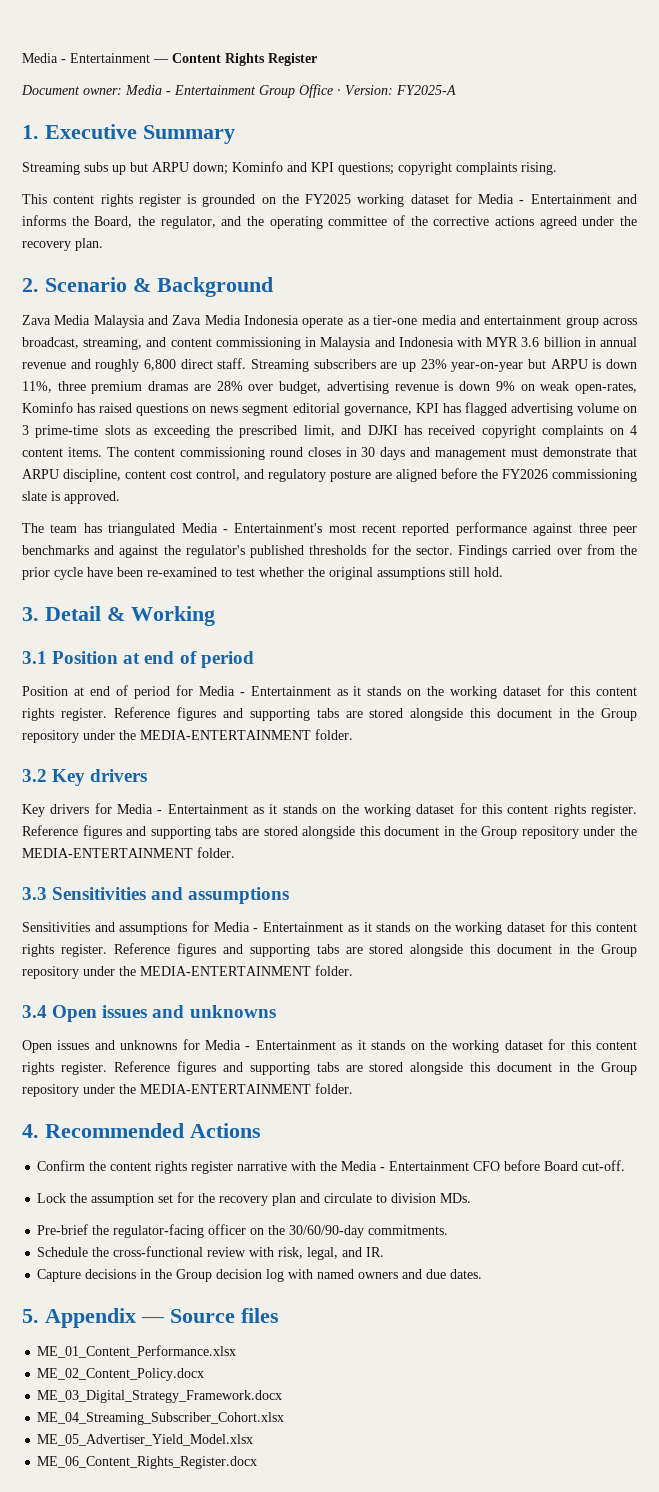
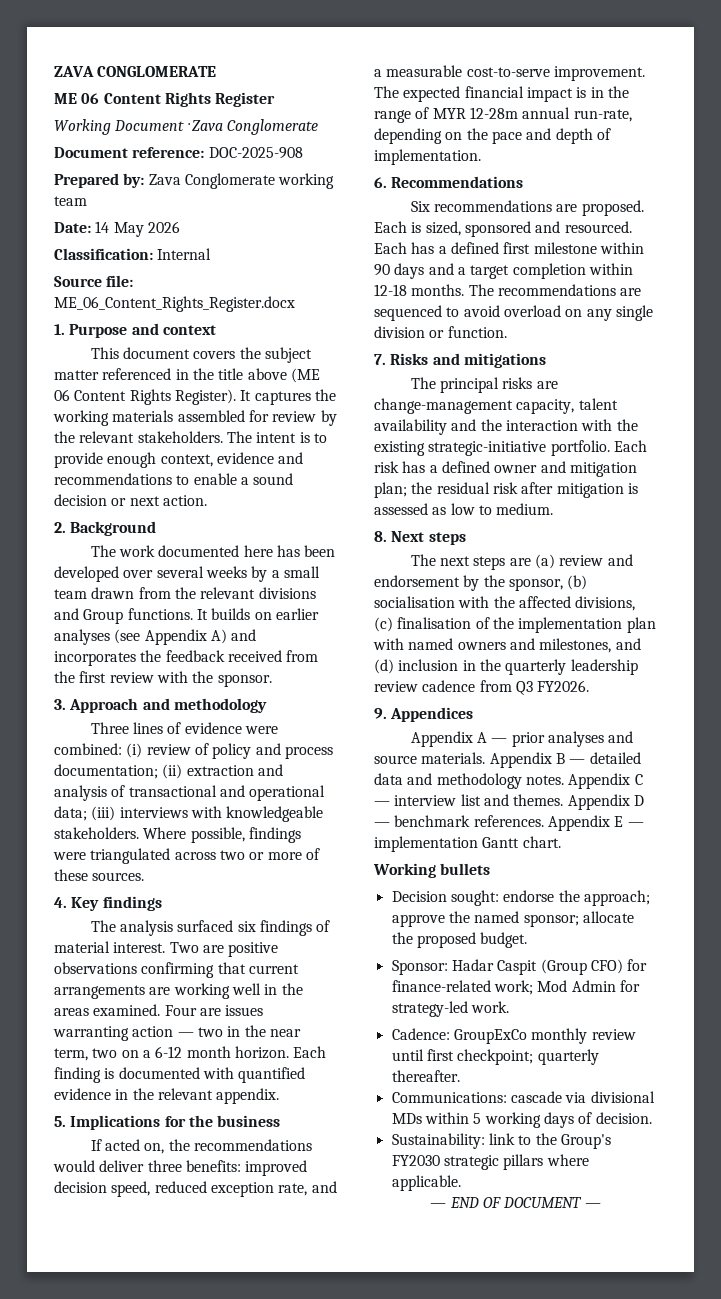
[22,53,169,63] Media - Entertainment — -> [54,66,217,77] [54,93,100,104] ZAVA CONGLOMERATE // ME 06
[21,84,456,98] [22,124,235,144] [22,161,557,175] [22,193,637,207] [22,215,637,229] [22,238,103,251] [22,277,273,297] [22,315,637,328] [22,337,637,350] [22,358,637,372] [22,381,637,394] [22,402,637,416] [22,425,637,438] [22,447,638,460] [22,468,637,482] [22,491,120,504] [22,522,637,536] [22,544,637,558] [22,567,503,580] [22,606,215,626] [22,651,254,668] [22,685,638,699] [22,707,638,721] [22,729,353,743] [22,769,148,786] [22,803,638,817] [22,825,638,839] [22,847,235,858] [22,887,290,904] [22,921,637,935] [22,943,638,957] [22,965,353,979] [22,1005,276,1022] [22,1039,638,1053] [22,1061,638,1075] [22,1083,353,1097] [22,1123,261,1138] [37,1160,626,1174] [37,1192,472,1206] [37,1224,449,1238] [37,1246,385,1260] [37,1269,483,1282] [22,1308,279,1328] [37,1345,237,1358] [37,1368,205,1381] [37,1390,283,1403] [37,1412,285,1425] [37,1434,254,1446] [37,1456,258,1469] Document owner: Media - Entertainment Group Office · Version: FY2025-A // 1. Executive Summary // Streaming subs up but ARPU down; Kominfo and KPI questions; copyright complaints rising. // This content rights register is grounded on the FY2025 working dataset for Media - Entertainment and informs the Board, the regulator, and the operating committee of the corrective actions agreed under the recovery plan. // 2. Scenario & Background // Zava Media Malaysia and Zava Media Indonesia operate as a tier-one media and entertainment group across broadcast, streaming, and content commissioning in Malaysia and Indonesia with MYR 3.6 billion in annual revenue and roughly 6,800 direct staff. Streaming subscribers are up 23% year-on-year but ARPU is down 11%, three premium dramas are 28% over budget, advertising revenue is down 9% on weak open-rates, Kominfo has raised questions on news segment editorial governance, KPI has flagged advertising volume on 3 prime-time slots as exceeding the prescribed limit, and DJKI has received copyright complaints on 4 content items. The content commissioning round closes in 30 days and management must demonstrate that ARPU discipline, content cost control, and regulatory posture are aligned before the FY2026 commissioning slate is approved. // The team has triangulated Media - Entertainment's most recent reported performance against three peer benchmarks and against the regulator's published thresholds for the sector. Findings carried over from the prior cycle have been re-examined to test whether the original assumptions still hold. // 3. Detail & Working // 3.1 Position at end of period // Position at end of period for Media - Entertainment as it stands on the working dataset for this content rights register. Reference figures and supporting tabs are stored alongside this document in the Group repository under the MEDIA-ENTERTAINMENT folder. // 3.2 Key drivers // Key drivers for Media - Entertainment as it stands on the working dataset for this content rights register. Reference figures and supporting tabs are stored alongside this document in the Group repository under the MEDIA-ENTERTAINMENT folder. // 3.3 Sensitivities and assumptions // Sensitivities and assumptions for Media - Entertainment as it stands on the working dataset for this content rights register. Reference figures and supporting tabs are stored alongside this document in the Group repository under the MEDIA-ENTERTAINMENT folder. // 3.4 Open issues and unknowns // Open issues and unknowns for Media - Entertainment as it stands on the working dataset for this content rights register. Reference figures and supporting tabs are stored alongside this document in the Group repository under the MEDIA-ENTERTAINMENT folder. // 4. Recommended Actions // Confirm the content rights register narrative with the Media - Entertainment CFO before Board cut-off. // Lock the assumption set for the recovery plan and circulate to division MDs. // Pre-brief the regulator-facing officer on the 30/60/90-day commitments. // Schedule the cross-functional review with risk, legal, and IR. // Capture decisions in the Group decision log with named owners and due dates. // 5. Appendix — Source files // ME_01_Content_Performance.xlsx // ME_02_Content_Policy.docx // ME_03_Digital_Strategy_Framework.docx // ME_04_Streaming_Subscriber_Cohort.xlsx // ME_05_Advertiser_Yield_Model.xlsx // ME_06_Content_Rights_Register.docx -> [54,119,319,135] [54,147,303,159] [54,173,335,189] [54,196,87,206] [54,221,180,237] [54,248,212,260] [54,275,134,287] [54,296,295,312] [54,323,216,338] [90,347,313,363] [54,368,320,383] [54,389,336,405] [53,410,337,426] [54,431,327,443] [54,452,304,468] [54,473,294,485] [54,494,207,506] [54,521,157,536] [90,545,336,557] [54,566,320,582] [54,587,316,599] [54,608,319,624] [54,629,257,645] [54,650,319,666] [54,671,272,687] [54,698,267,713] [90,722,279,734] [54,743,333,759] [54,764,283,779] [54,785,326,801] [54,806,324,822] [54,827,301,843] [53,848,320,864] [54,869,145,881] [54,896,162,911] [90,920,331,936] [54,941,279,957] [54,962,299,978] [54,983,303,999] [54,1004,264,1016] [53,1025,301,1041] [54,1046,327,1061] [54,1067,306,1083] [54,1088,280,1104] [54,1115,281,1130] [90,1139,313,1154] [53,1160,308,1176] [54,1181,337,1197] [374,65,645,81] [374,86,629,102] [374,107,632,123] [374,128,611,144] [374,149,481,165] [374,176,524,188] [410,200,644,216] [374,221,632,237] [374,242,644,254] [374,263,633,279] [374,284,642,296] [374,305,653,321] [374,326,507,338] [374,353,546,368] [410,377,558,393] [374,398,618,414] [374,419,638,435] [374,440,647,456] [374,461,637,477] [374,482,638,498] [374,503,554,515] [374,531,466,545] [410,554,633,570] [374,575,588,591] [374,596,636,611] [374,617,656,633] [373,638,641,653] [374,659,638,675] [374,680,590,695] [374,707,474,722] [410,731,634,747] [374,752,641,768] [374,773,643,789] [374,794,644,810] [374,815,644,831] [374,836,561,852] [373,863,491,878] [391,890,650,906] [391,911,634,927] [391,932,528,948] [391,959,648,975] [391,980,640,995] [391,1001,509,1017] [391,1028,636,1044] [391,1049,599,1065] [391,1070,460,1082] [391,1091,655,1103] [391,1112,652,1128] [391,1133,611,1149] [391,1154,589,1170] [391,1175,461,1191] [430,1197,601,1208] Working Document · Zava Conglomerate // Document reference: DOC-2025-908 // Prepared by: Zava Conglomerate working team // Date: 14 May 2026 // Classification: Internal // Source file: ME_06_Content_Rights_Register.docx // 1. Purpose and context // This document covers the subject matter referenced in the title above (ME 06 Content Rights Register). It captures the working materials assembled for review by the relevant stakeholders. The intent is to provide enough context, evidence and recommendations to enable a sound decision or next action. // 2. Background // The work documented here has been developed over several weeks by a small team drawn from the relevant divisions and Group functions. It builds on earlier analyses (see Appendix A) and incorporates the feedback received from the first review with the sponsor. // 3. Approach and methodology // Three lines of evidence were combined: (i) review of policy and process documentation; (ii) extraction and analysis of transactional and operational data; (iii) interviews with knowledgeable stakeholders. Where possible, findings were triangulated across two or more of these sources. // 4. Key findings // The analysis surfaced six findings of material interest. Two are positive observations confirming that current arrangements are working well in the areas examined. Four are issues warranting action — two in the near term, two on a 6-12 month horizon. Each finding is documented with quantified evidence in the relevant appendix. // 5. Implications for the business // If acted on, the recommendations would deliver three benefits: improved decision speed, reduced exception rate, and a measurable cost-to-serve improvement. The expected financial impact is in the range of MYR 12-28m annual run-rate, depending on the pace and depth of implementation. // 6. Recommendations // Six recommendations are proposed. Each is sized, sponsored and resourced. Each has a defined first milestone within 90 days and a target completion within 12-18 months. The recommendations are sequenced to avoid overload on any single division or function. // 7. Risks and mitigations // The principal risks are change-management capacity, talent availability and the interaction with the existing strategic-initiative portfolio. Each risk has a defined owner and mitigation plan; the residual risk after mitigation is assessed as low to medium. // 8. Next steps // The next steps are (a) review and endorsement by the sponsor, (b) socialisation with the affected divisions, (c) finalisation of the implementation plan with named owners and milestones, and (d) inclusion in the quarterly leadership review cadence from Q3 FY2026. // 9. Appendices // Appendix A — prior analyses and source materials. Appendix B — detailed data and methodology notes. Appendix C — interview list and themes. Appendix D — benchmark references. Appendix E — implementation Gantt chart. // Working bullets // Decision sought: endorse the approach; approve the named sponsor; allocate the proposed budget. // Sponsor: Hadar Caspit (Group CFO) for finance-related work; Mod Admin for strategy-led work. // Cadence: GroupExCo monthly review until first checkpoint; quarterly thereafter. // Communications: cascade via divisional MDs within 5 working days of decision. // Sustainability: link to the Group's FY2030 strategic pillars where applicable. // — END OF DOCUMENT —

